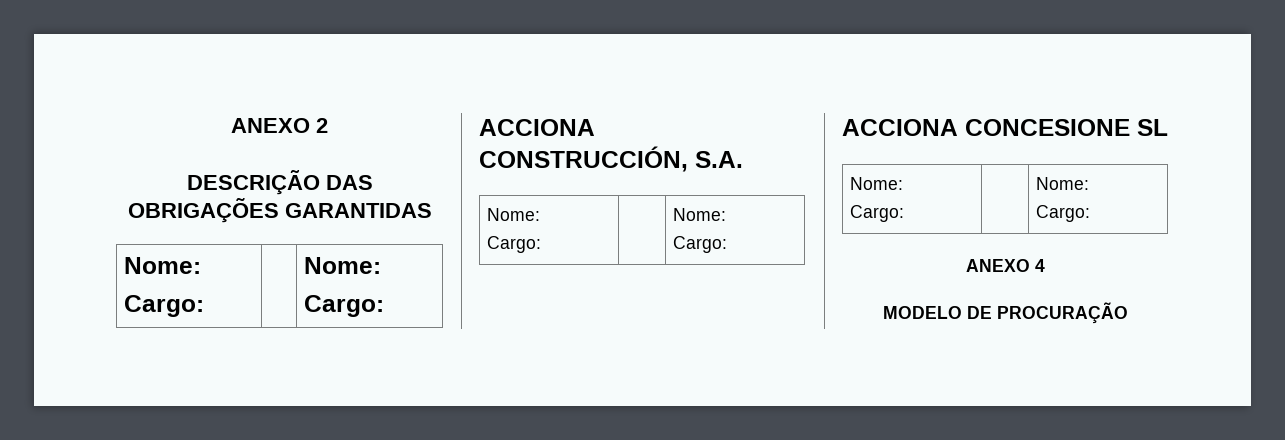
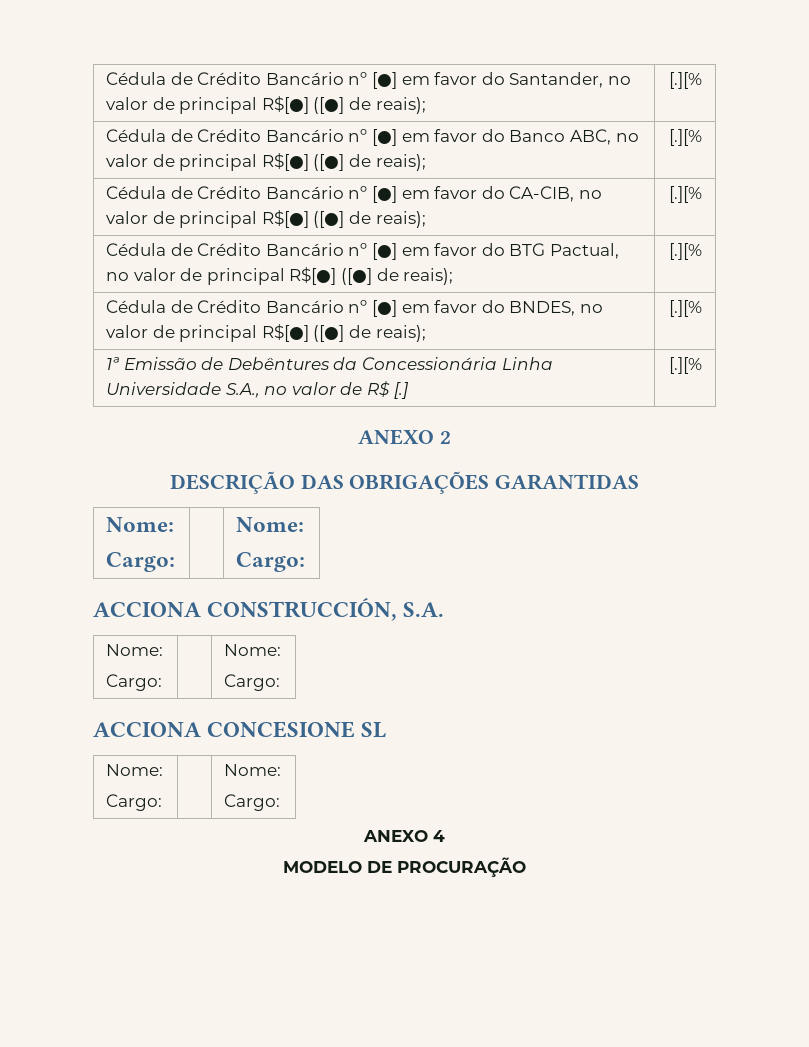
(231, 125) none -> [106,72,631,89] [106,96,426,114] [668,72,702,89] [106,129,639,146] [106,153,426,171] [668,129,702,146] [106,186,602,203] [106,210,426,228] [668,186,702,203] [106,243,619,260] [106,267,454,285] [668,243,702,260] [106,300,603,317] [106,324,426,342] [668,300,702,317] [106,357,553,370] [106,381,409,399] [668,357,702,374] Cédula de Crédito Bancário nº [●] em favor do Santander, no valor de principal R$[●] ([●] de reais); | [.][% // Cédula de Crédito Bancário nº [●] em favor do Banco ABC, no valor de principal R$[●] ([●] de reais); | [.][% // Cédula de Crédito Bancário nº [●] em favor do CA-CIB, no valor de principal R$[●] ([●] de reais); | [.][% // Cédula de Crédito Bancário nº [●] em favor do BTG Pactual, no valor de principal R$[●] ([●] de reais); | [.][% // Cédula de Crédito Bancário nº [●] em favor do BNDES, no valor de principal R$[●] ([●] de reais); | [.][% // 1ª Emissão de Debêntures da Concessionária Linha Universidade S.A., no valor de R$ [.] | [.][% //

